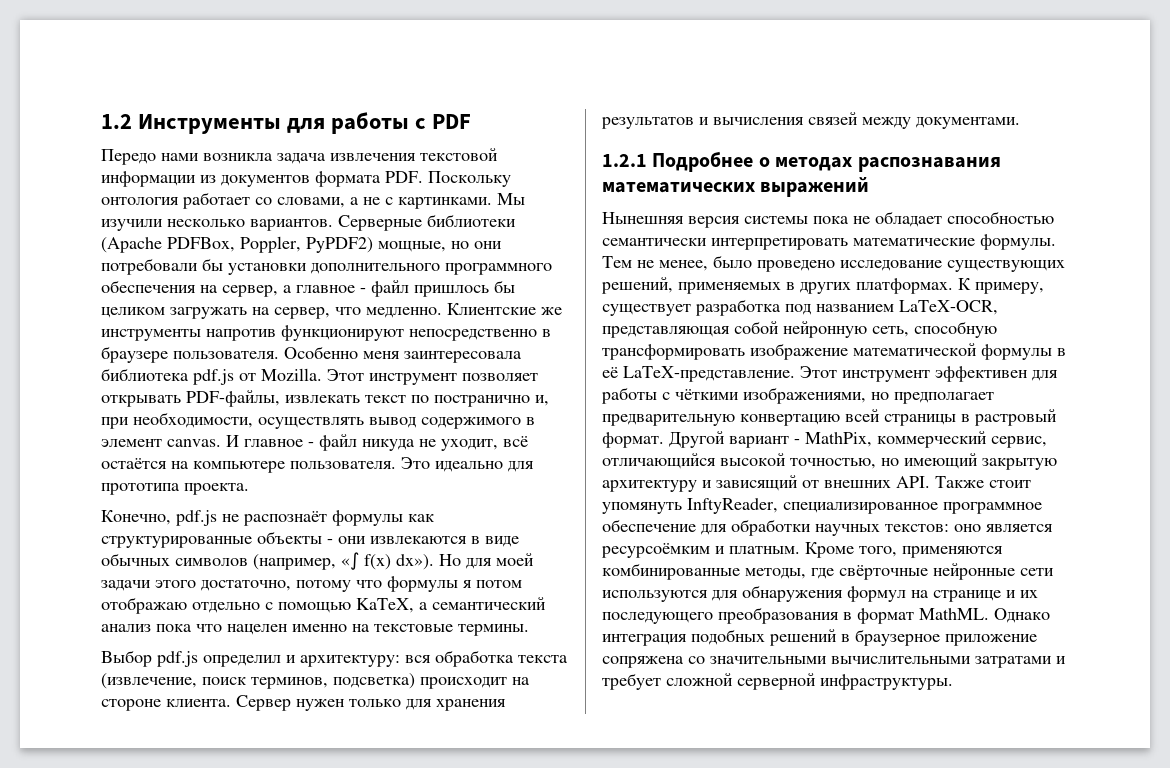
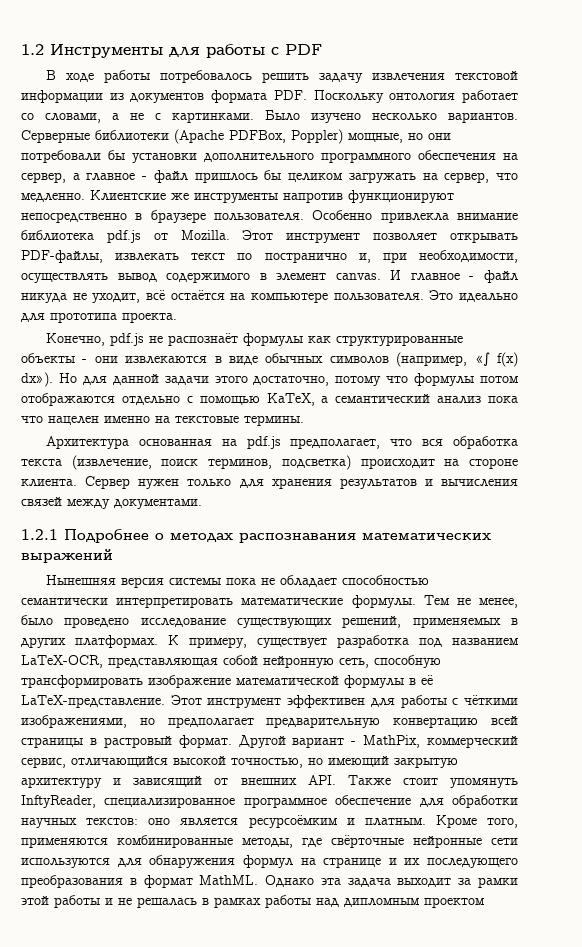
[101,149,326,165] Передо нами возникла задача -> [46,70,364,83] В ходе работы потребовалось решить задачу
[497,193,525,205] [101,219,163,231] Мы изучили -> [265,110,361,123] Было изучено
[240,236,373,253] Poppler, PyPDF2) -> [291,129,343,144] Poppler)
[363,351,522,363] меня заинтересовала -> [380,212,518,223] привлекла внимание
[496,553,534,566] моей -> [112,374,159,385] данной
[463,580,522,588] [101,597,187,614] я потом отображаю -> [479,376,518,383] [21,393,115,406] потом отображаются
[101,650,400,667] Выбор pdf.js определил и архитектуру: -> [46,436,413,449] Архитектура основанная на pdf.js предполагает, что
[602,629,1037,646] [602,656,1066,668] [602,673,953,690] интеграция подобных решений в браузерное приложение сопряжена со значительными вычислительными затратами и требует сложной серверной инфраструктуры. -> [320,877,518,888] [21,895,484,908] эта задача выходит за рамки этой работы и не решалась в рамках работы над дипломным проектом

